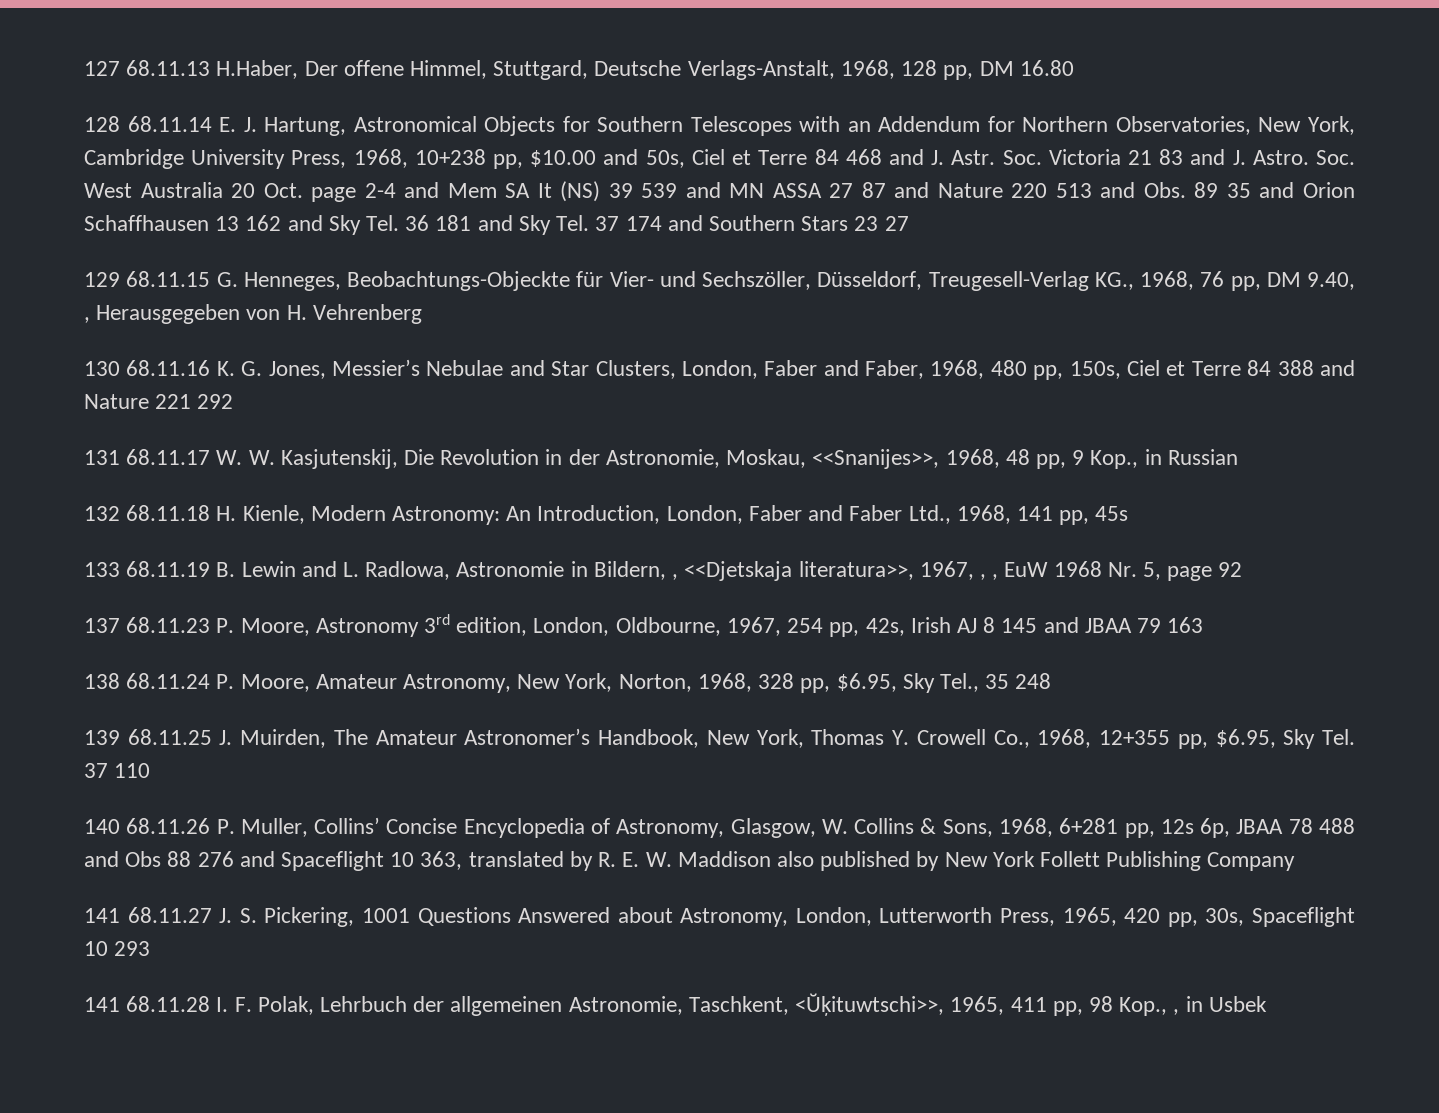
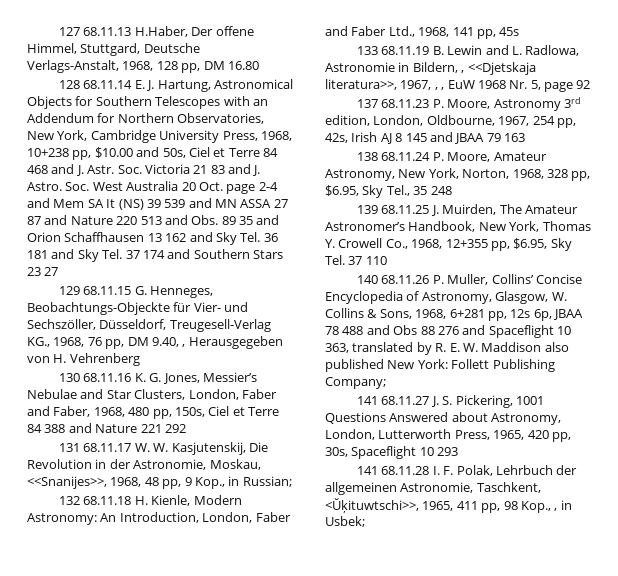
[1167,449,1238,465] Russian -> [242,476,292,487] Russian;
[916,851,1035,871] by New York -> [387,359,448,369] New York:
[1207,852,1296,871] Company -> [325,377,386,389] Company;
[1208,996,1267,1012] Usbek -> [325,516,365,527] Usbek;

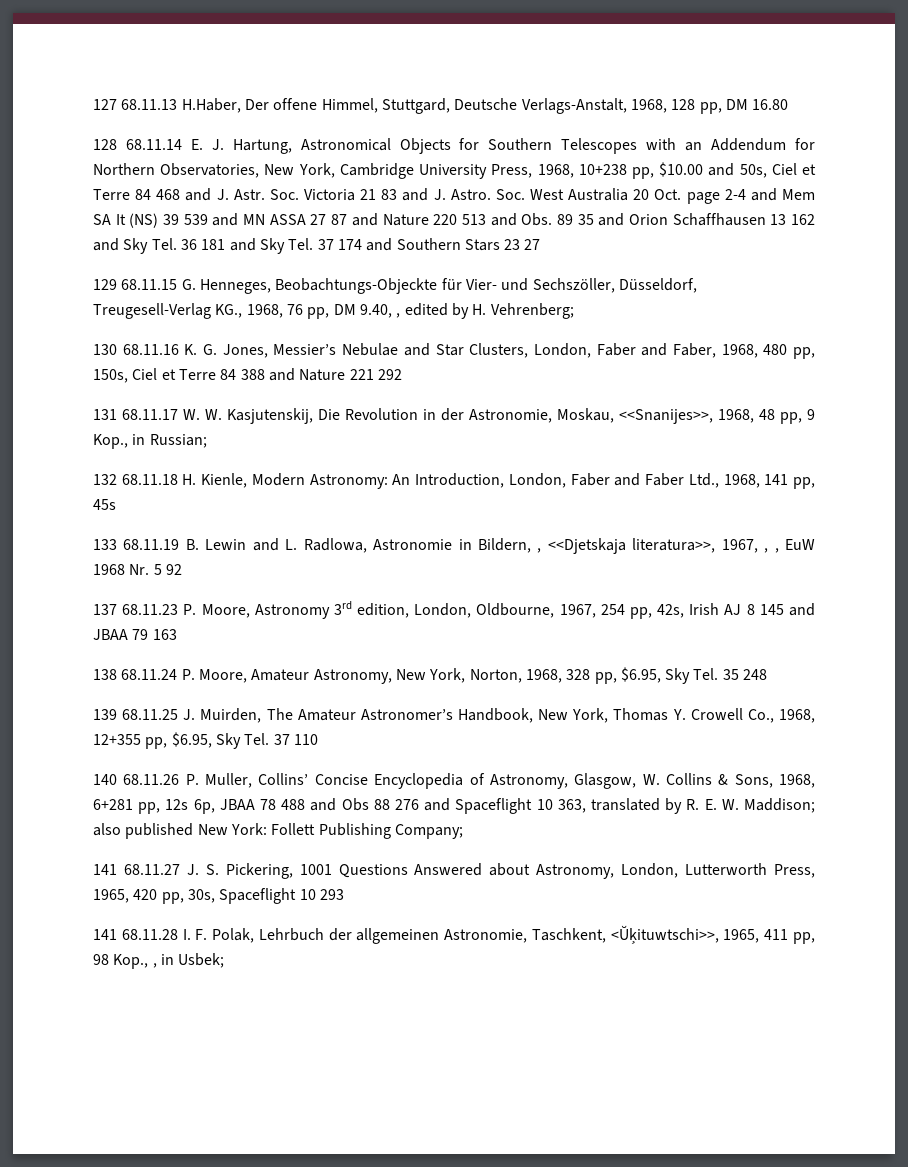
[188,336,283,349] [27,353,140,366] Herausgegeben von H. Vehrenberg -> [404,303,574,319] edited by H. Vehrenberg;
[530,80,573,92] 5, page -> [153,564,162,575] 5
[386,185,410,196] Tel., -> [693,668,719,680] Tel.
[481,342,542,352] Maddison -> [744,798,816,813] Maddison;

